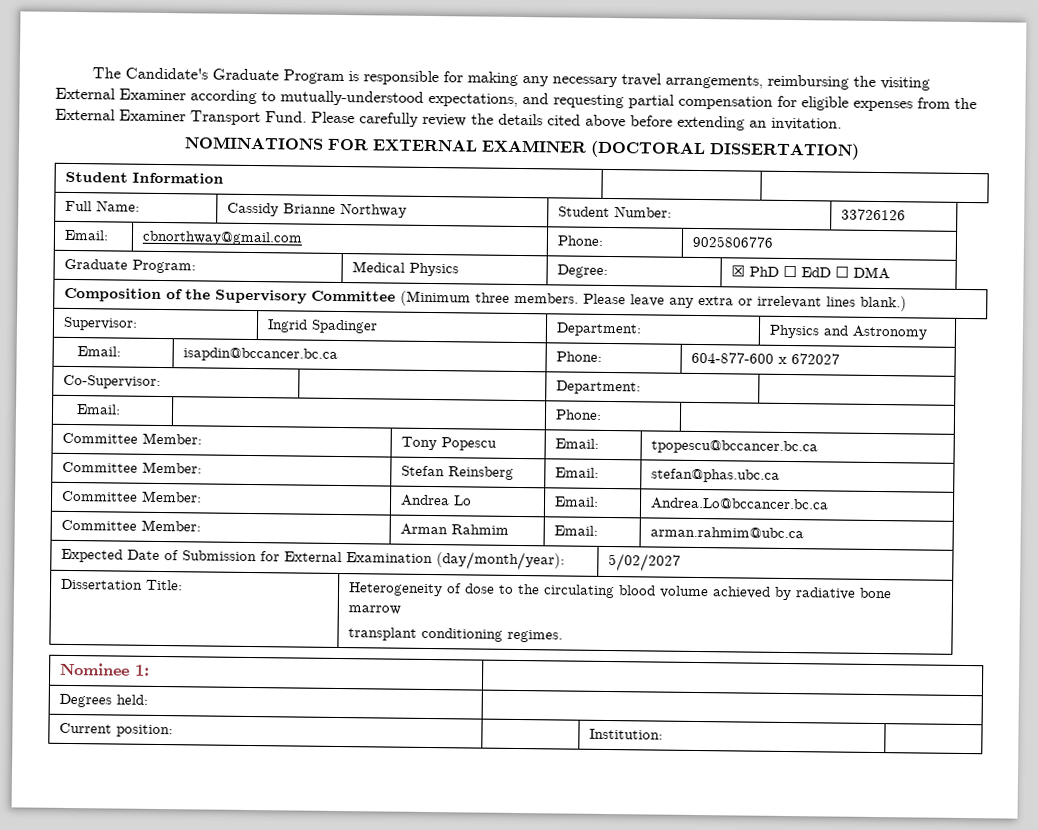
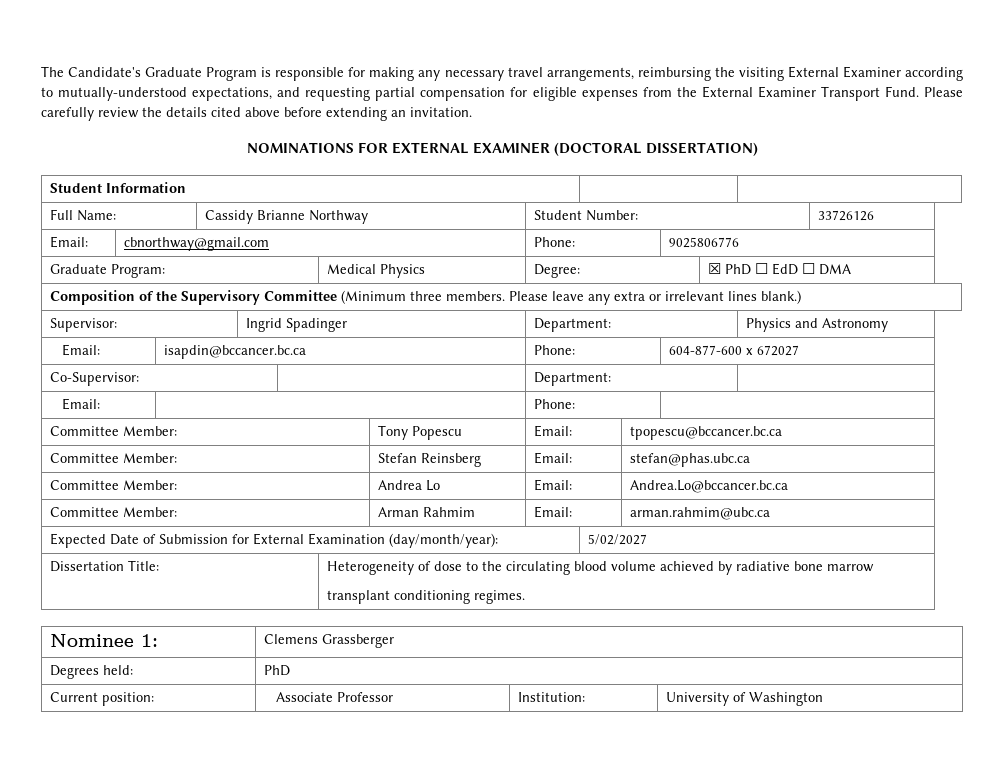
(151, 670) none -> [264,634,395,648] Clemens Grassberger
(149, 699) none -> [264,665,291,676] PhD
(174, 731) none -> [276,692,394,702] Associate Professor
(664, 734) none -> [666,692,824,706] University of Washington

